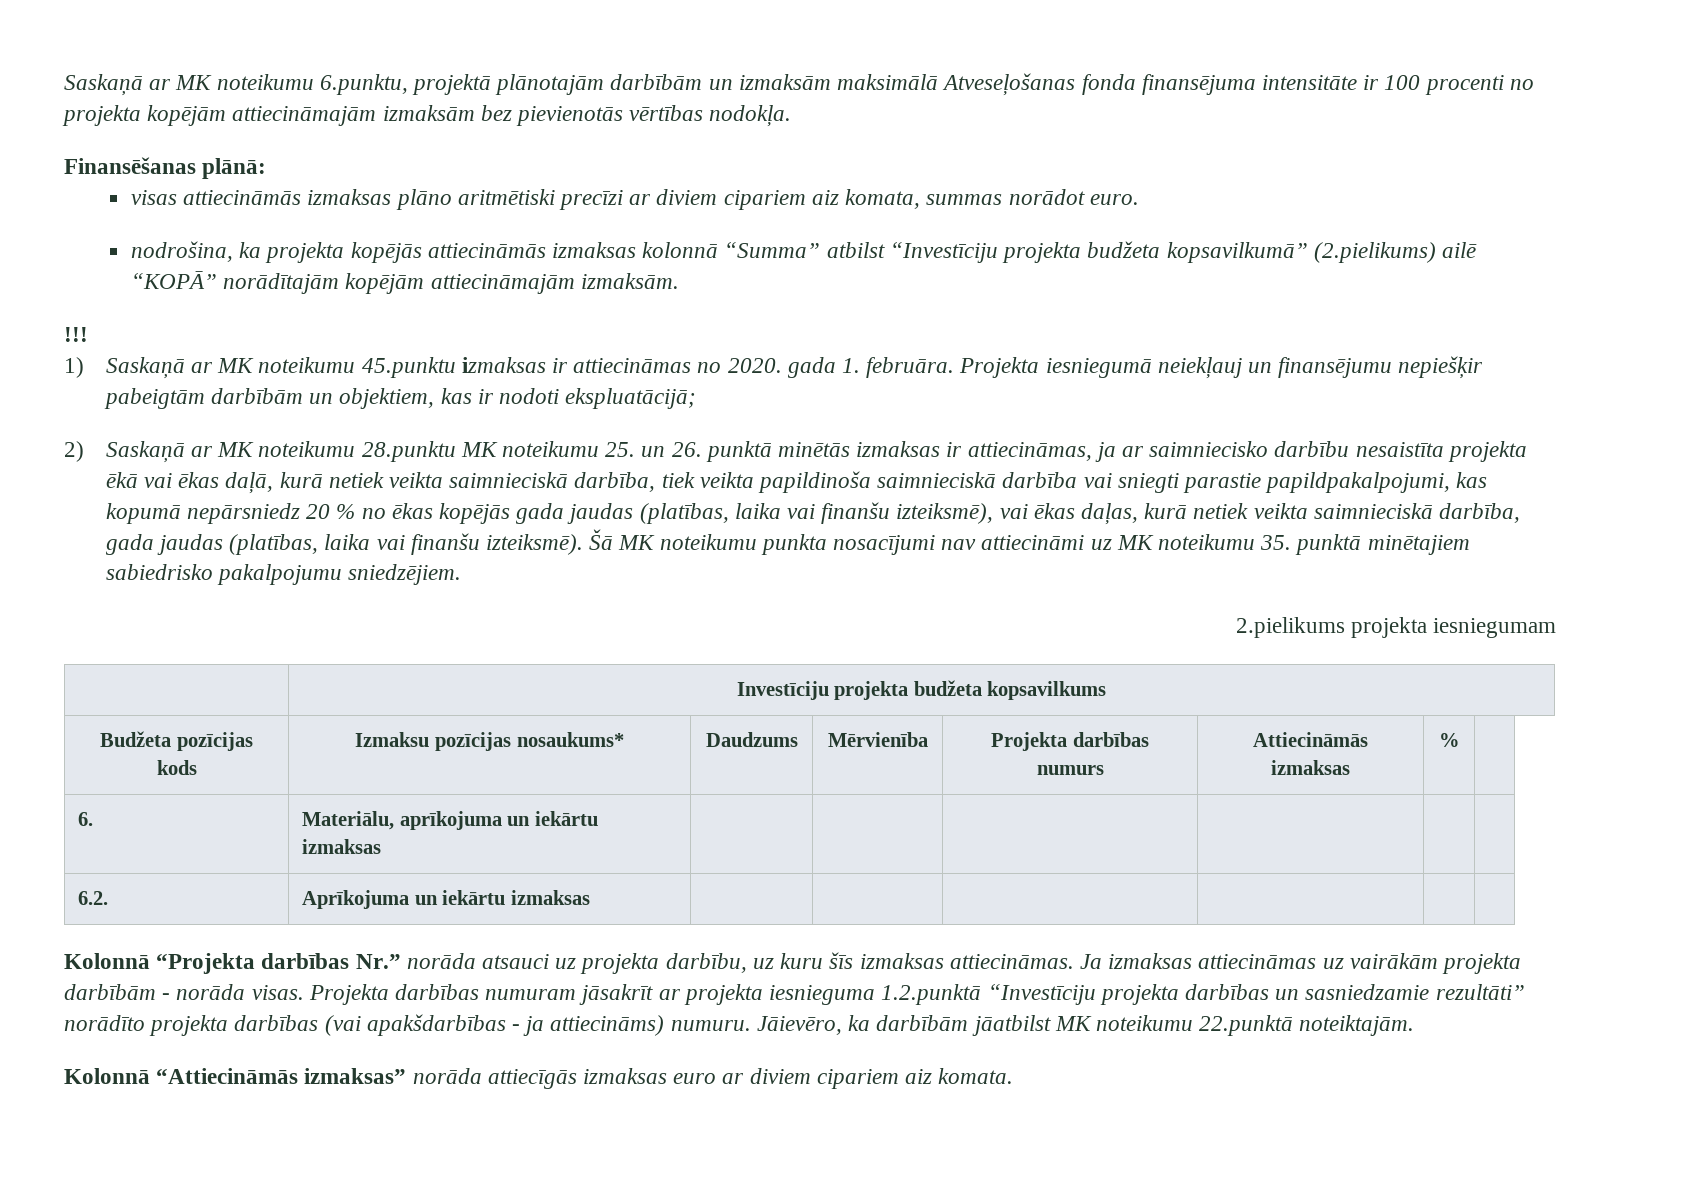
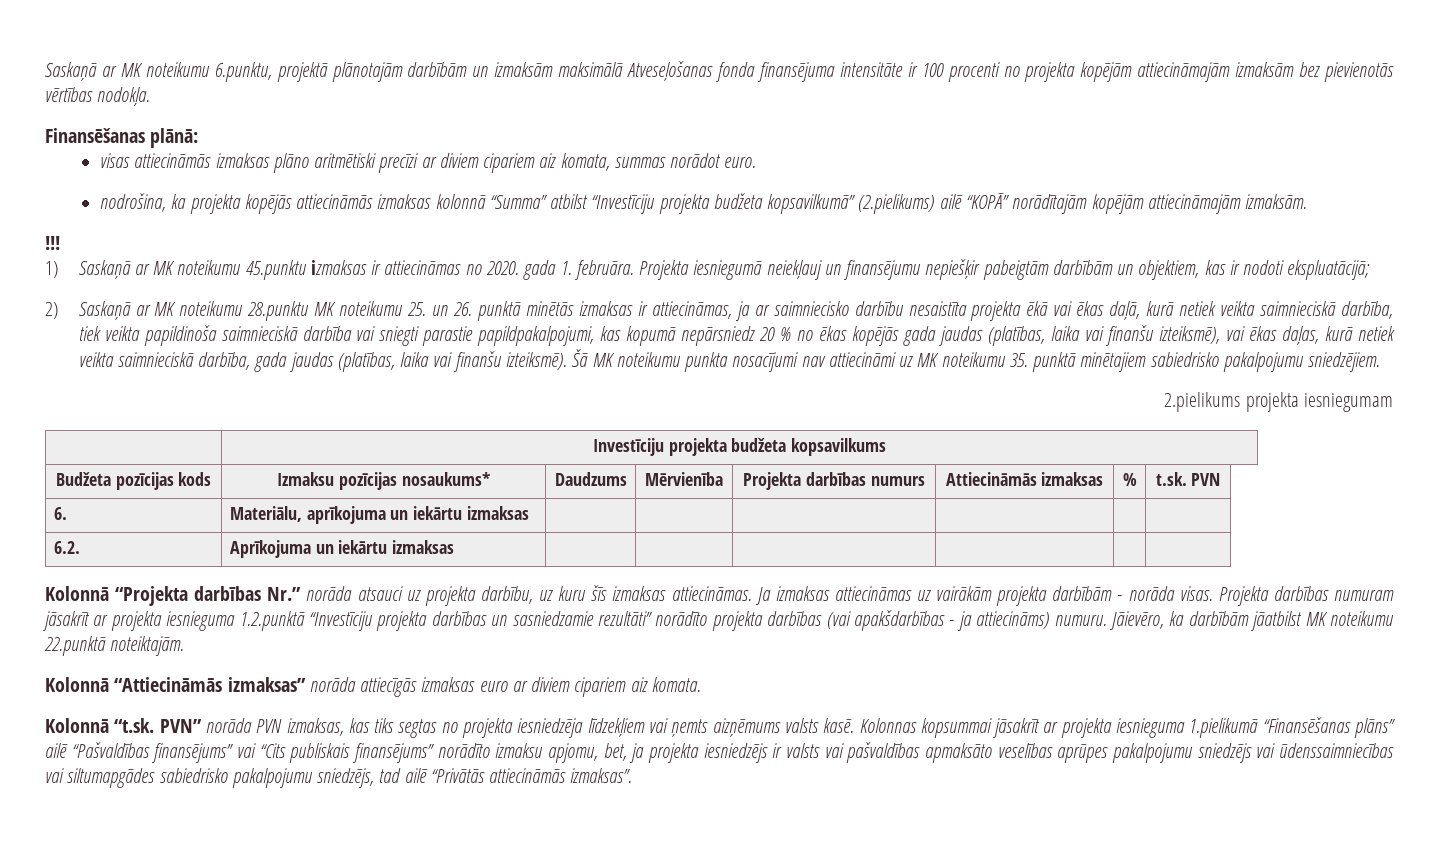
(1460, 740) none -> [1155,472,1221,486] t.sk. PVN
(1014, 1076) none -> [45,717,1395,738] [45,742,1394,763] [45,768,633,788] // Kolonnā “t.sk. PVN” norāda PVN izmaksas, kas tiks segtas no projekta iesniedzēja līdzekļiem vai ņemts aizņēmums valsts kasē. Kolonnas kopsummai jāsakrīt ar projekta iesnieguma 1.pielikumā “Finansēšanas plāns” ailē “Pašvaldības finansējums” vai “Cits publiskais finansējums” norādīto izmaksu apjomu, bet, ja projekta iesniedzējs ir valsts vai pašvaldības apmaksāto veselības aprūpes pakalpojumu sniedzējs vai ūdenssaimniecības vai siltumapgādes sabiedrisko pakalpojumu sniedzējs, tad ailē “Privātās attiecināmās izmaksas”.

